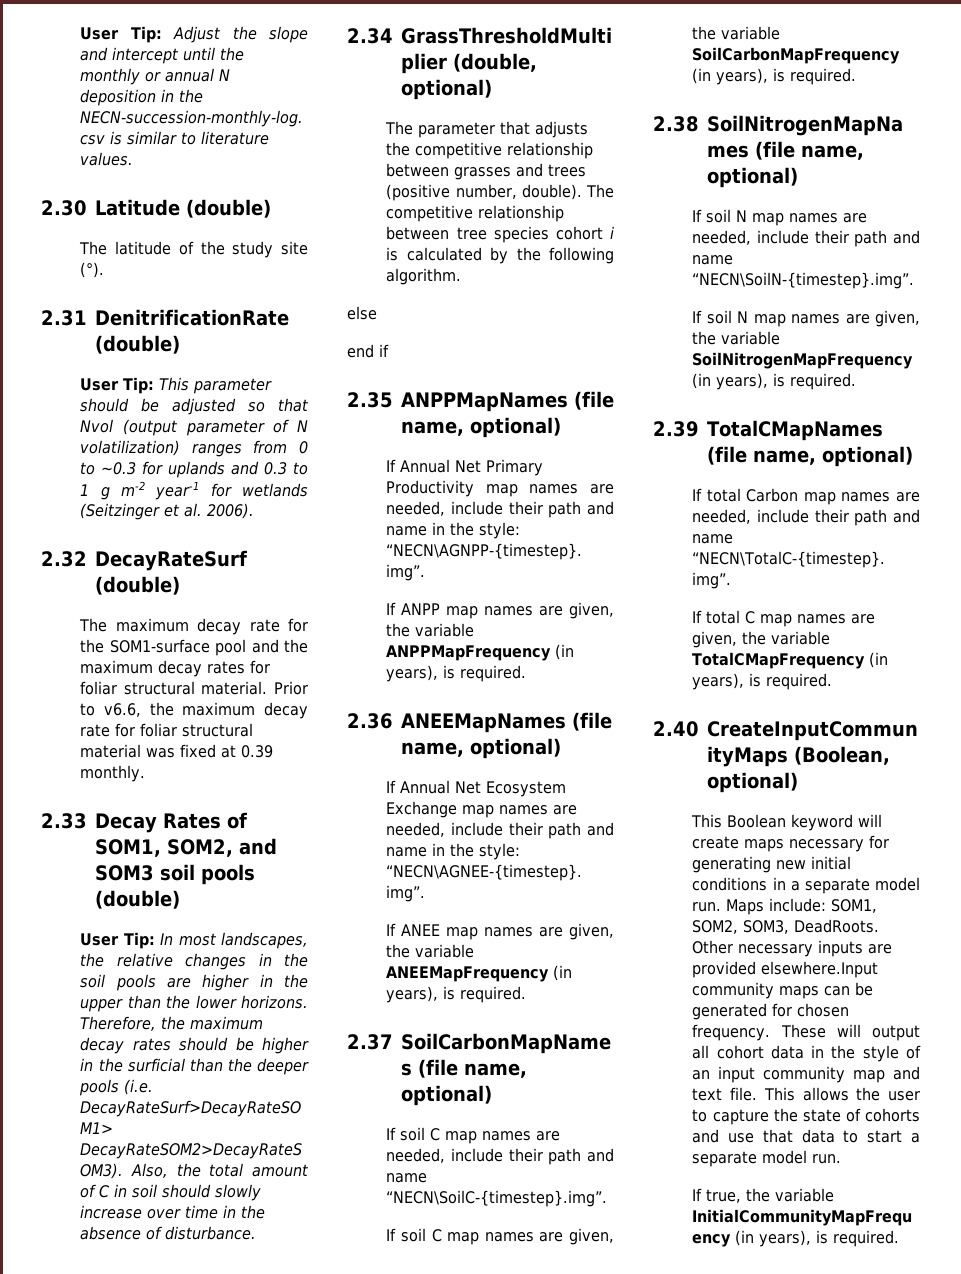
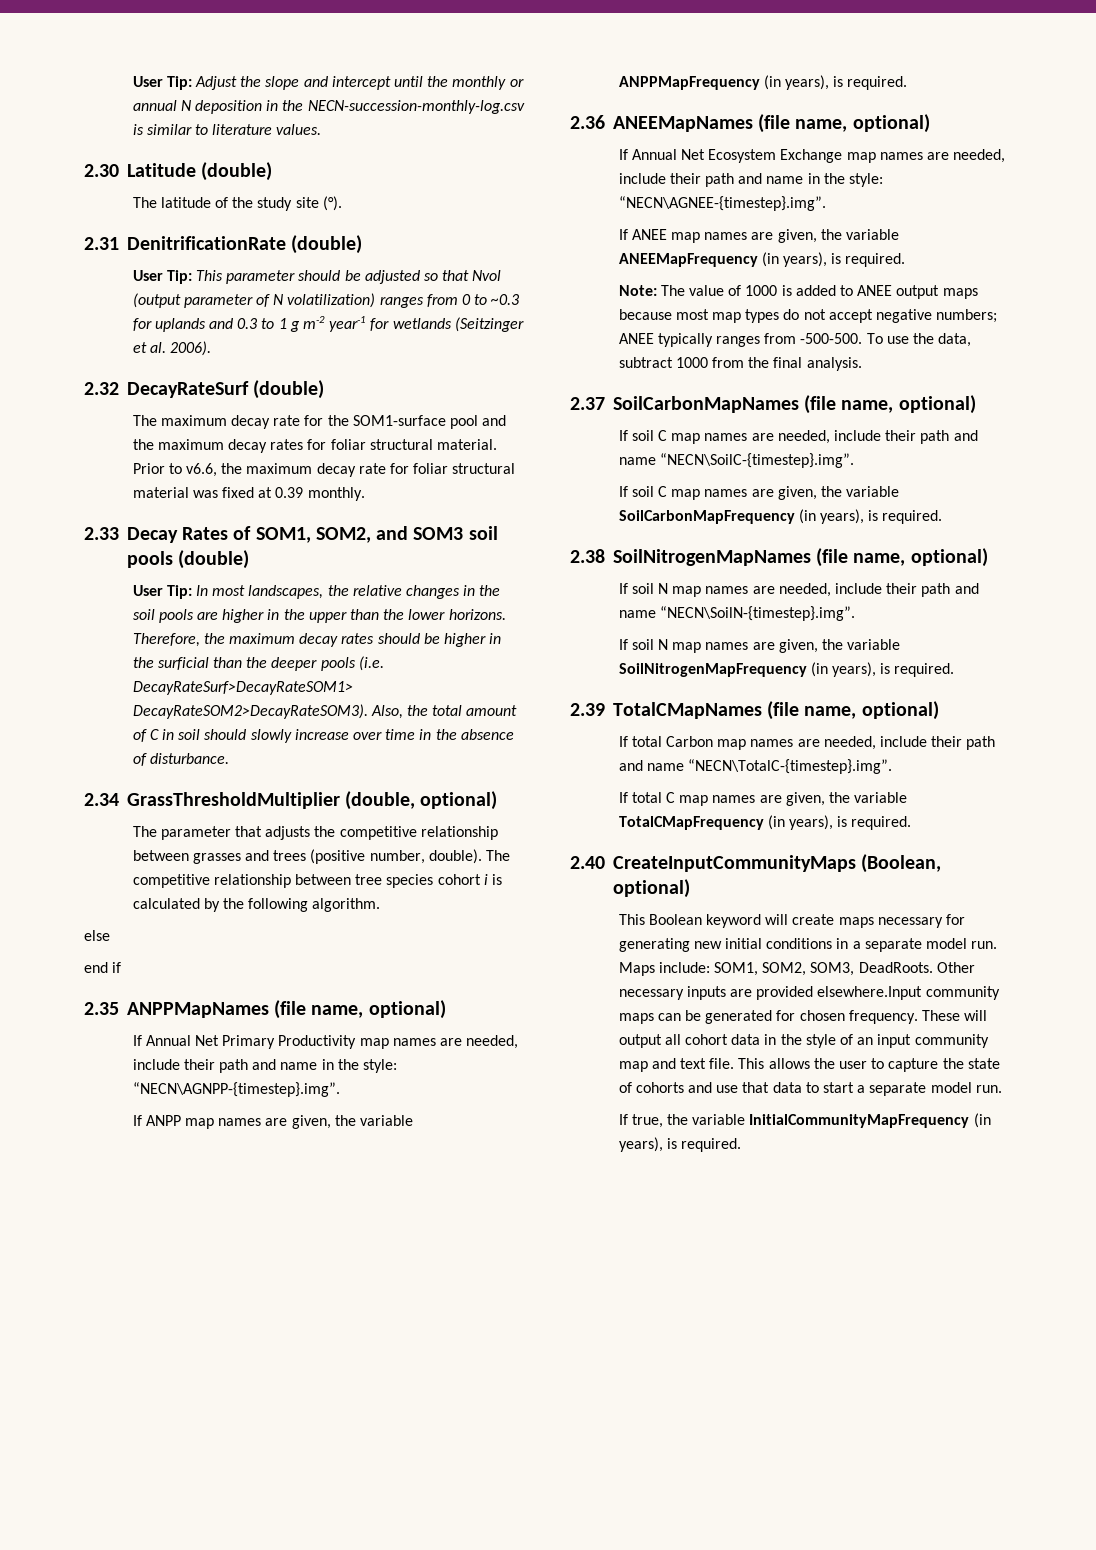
(527, 994) none -> [618,285,978,299] [618,309,998,323] [618,333,972,347] [618,357,862,371] // Note: The value of 1000 is added to ANEE output maps because most map types do not accept negative numbers; ANEE typically ranges from -500-500. To use the data, subtract 1000 from the final analysis.

